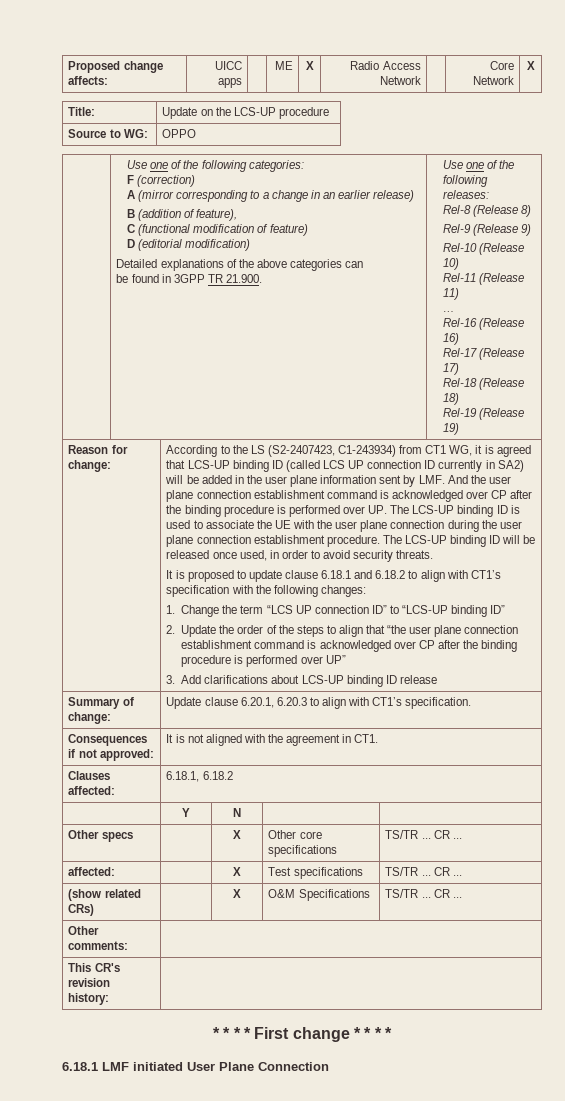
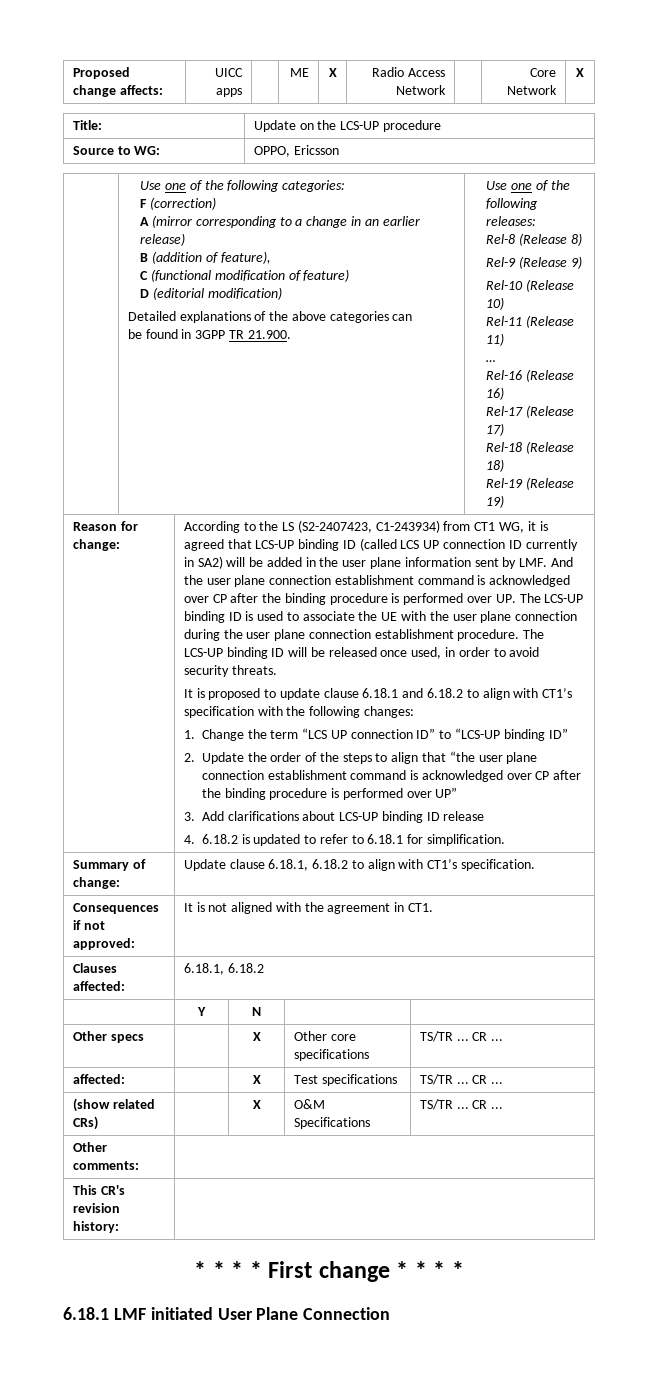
[162,129,197,138] OPPO -> [253,145,339,157] OPPO, Ericsson
(437, 679) none -> [183,834,506,846] // 4. 6.18.2 is updated to refer to 6.18.1 for simplification.
[240,697,307,708] 6.20.1, 6.20.3 -> [268,859,349,871] 6.18.1, 6.18.2

